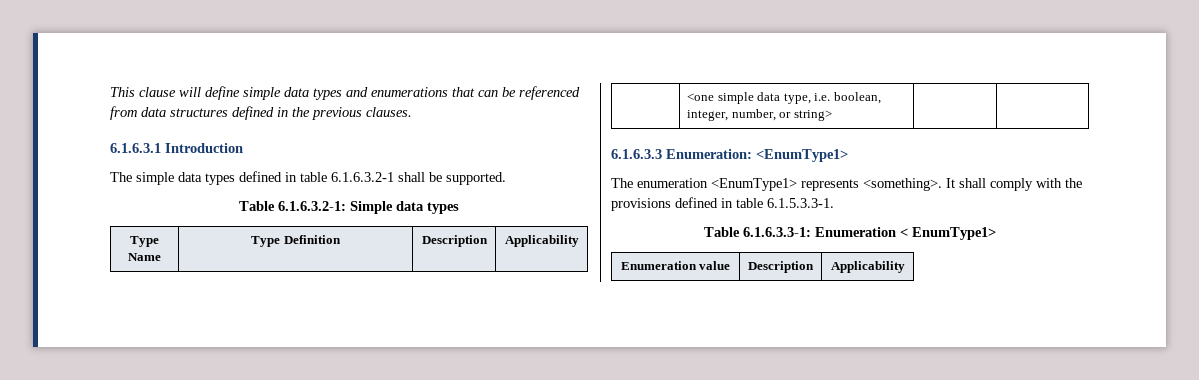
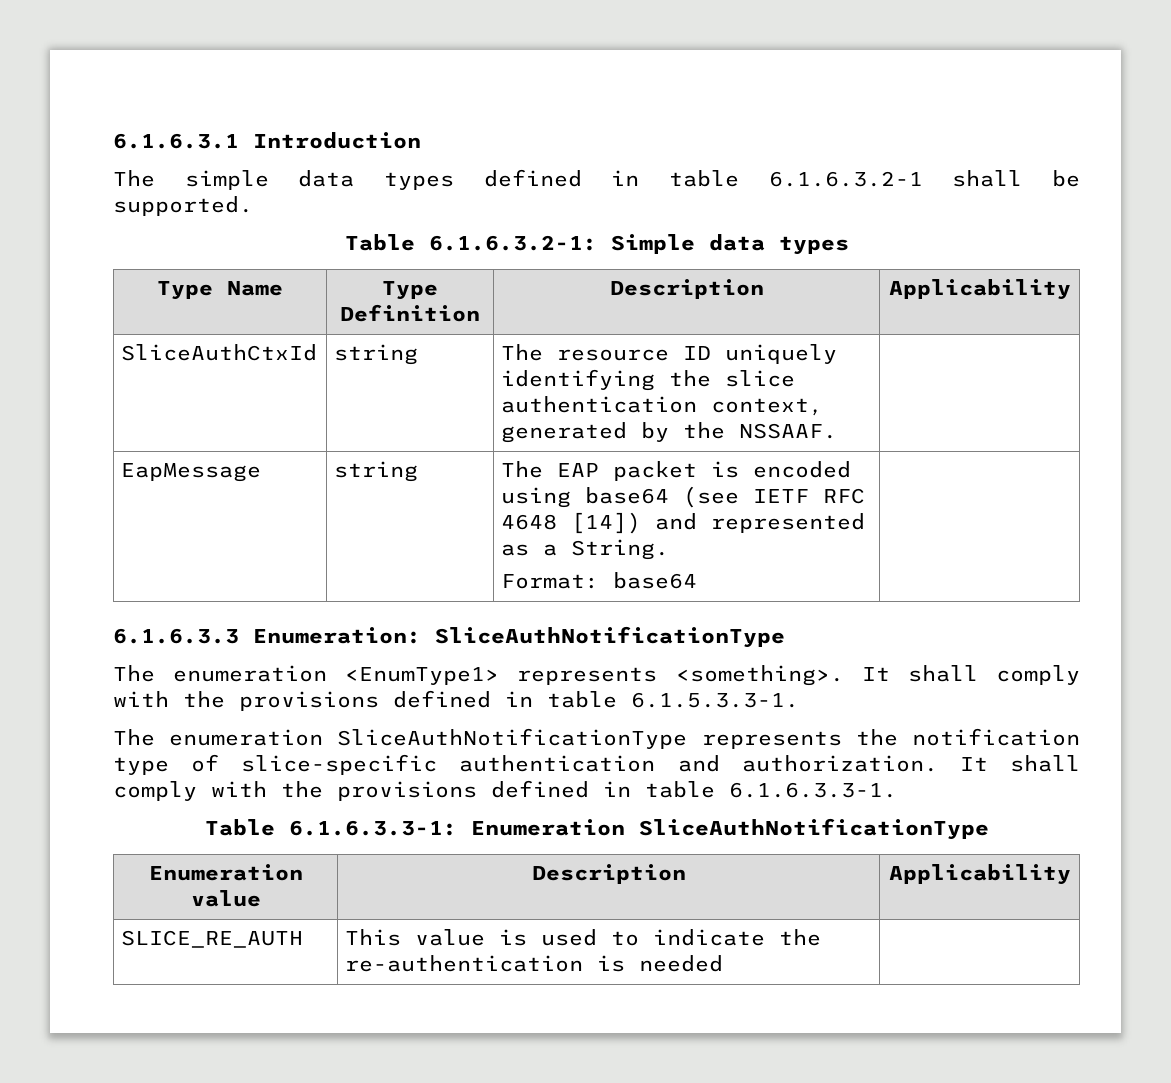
[110,86,580,100] [110,106,412,120] This clause will define simple data types and enumerations that can be referenced from data structures defined in the previous clauses. // -> (113, 141) none
[687,92,881,104] [687,109,832,121] | <one simple data type, i.e. boolean, integer, number, or string> | -> [121,344,318,361] [334,344,419,365] [501,344,838,364] [501,369,796,391] [501,396,824,416] [501,422,838,443] [121,463,262,482] [334,461,419,482] [501,461,852,481] [501,486,866,508] [501,512,866,534] [501,539,670,560] [501,572,698,589] SliceAuthCtxId | string | The resource ID uniquely identifying the slice authentication context, generated by the NSSAAF. | // EapMessage | string | The EAP packet is encoded using base64 (see IETF RFC 4648 [14]) and represented as a String. // Format: base64
[756,149,848,162] <EnumType1> -> [435,626,785,648] SliceAuthNotificationType
(834, 203) none -> [113,728,1080,749] [113,754,1080,775] [113,780,897,801] // The enumeration SliceAuthNotificationType represents the notification type of slice-specific authentication and authorization. It shall comply with the provisions defined in table 6.1.6.3.3-1.
[900,227,996,240] < EnumType1> -> [638,818,989,840] SliceAuthNotificationType
(905, 267) none -> [121,930,304,948] [345,929,822,946] [345,955,724,972] // SLICE_RE_AUTH | This value is used to indicate the re-authentication is needed |

